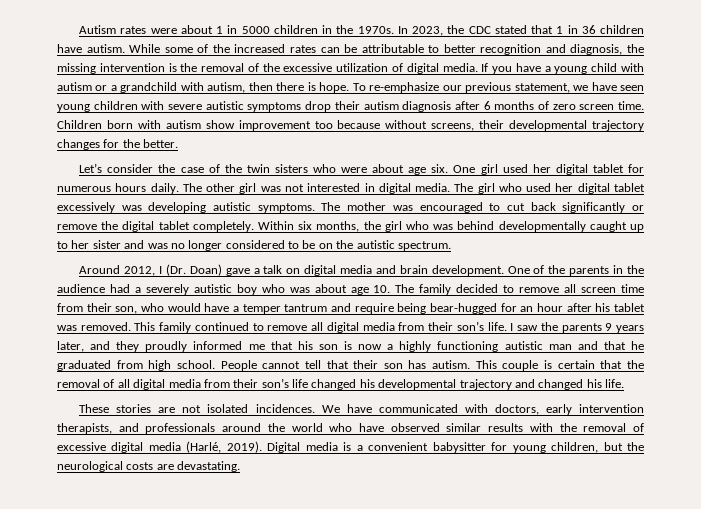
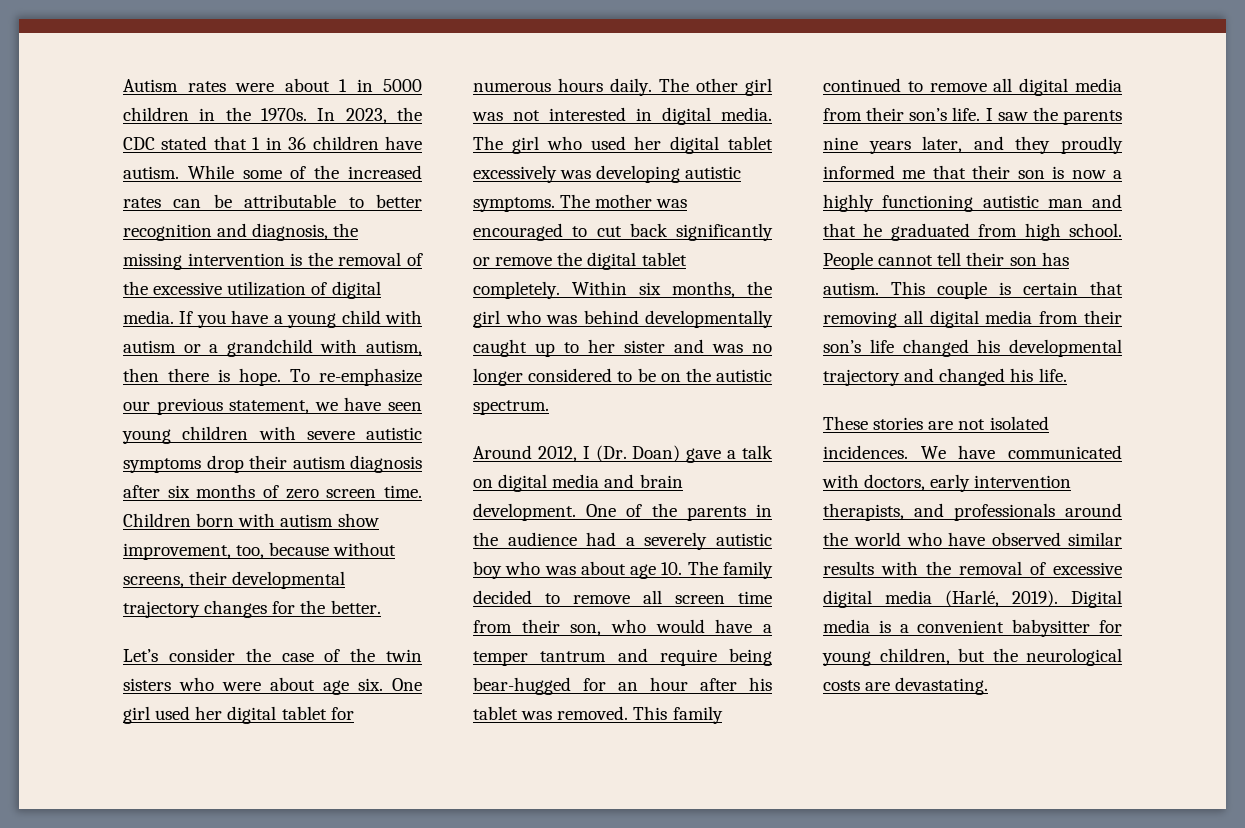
[483,101,491,110] 6 -> [167,485,190,498] six
[238,120,333,131] improvement too -> [123,543,265,560] improvement, too,
[605,323,613,331] 9 -> [823,137,858,150] nine
[297,341,313,350] his -> [972,165,1011,179] their
[326,360,349,369] that -> (962, 259) none
[626,360,644,369] [57,379,115,388] the removal of -> [823,311,897,328] removing

